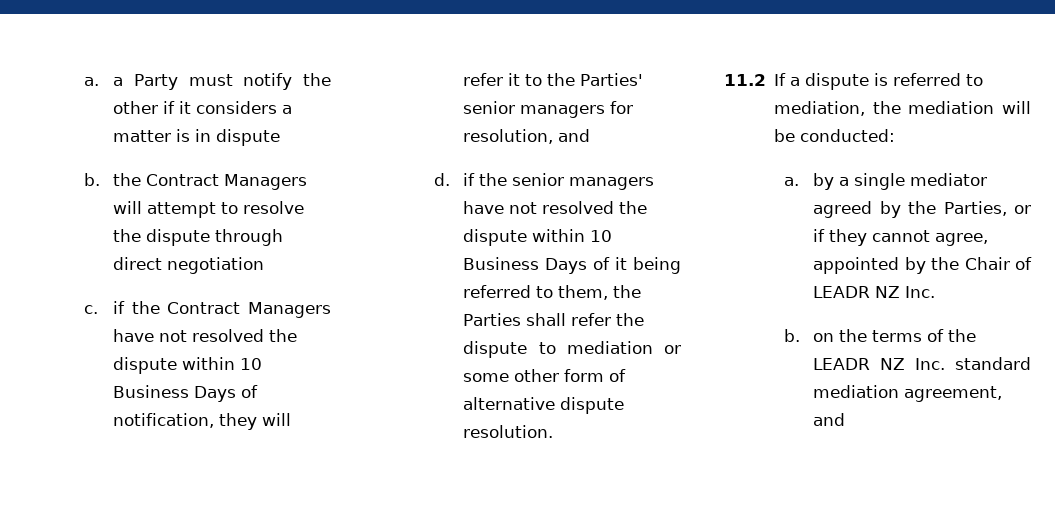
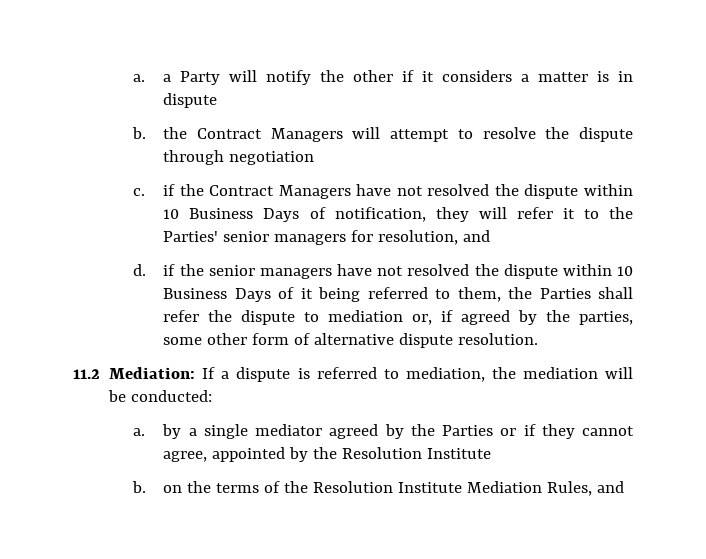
[188,74,233,86] must -> [229,70,258,82] will
[113,257,163,270] direct -> (225, 157) none
[664,345,681,354] or -> [412,310,634,325] or, if agreed by the parties,
(766, 80) none -> [109,367,196,379] Mediation:
[943,201,1007,216] Parties, -> [442,425,494,436] Parties
[964,257,1032,270] [813,286,936,298] Chair of LEADR NZ Inc. -> [342,447,492,459] Resolution Institute
[813,357,1031,370] [813,385,1003,402] LEADR NZ Inc. standard mediation agreement, -> [313,481,593,496] Resolution Institute Mediation Rules,

